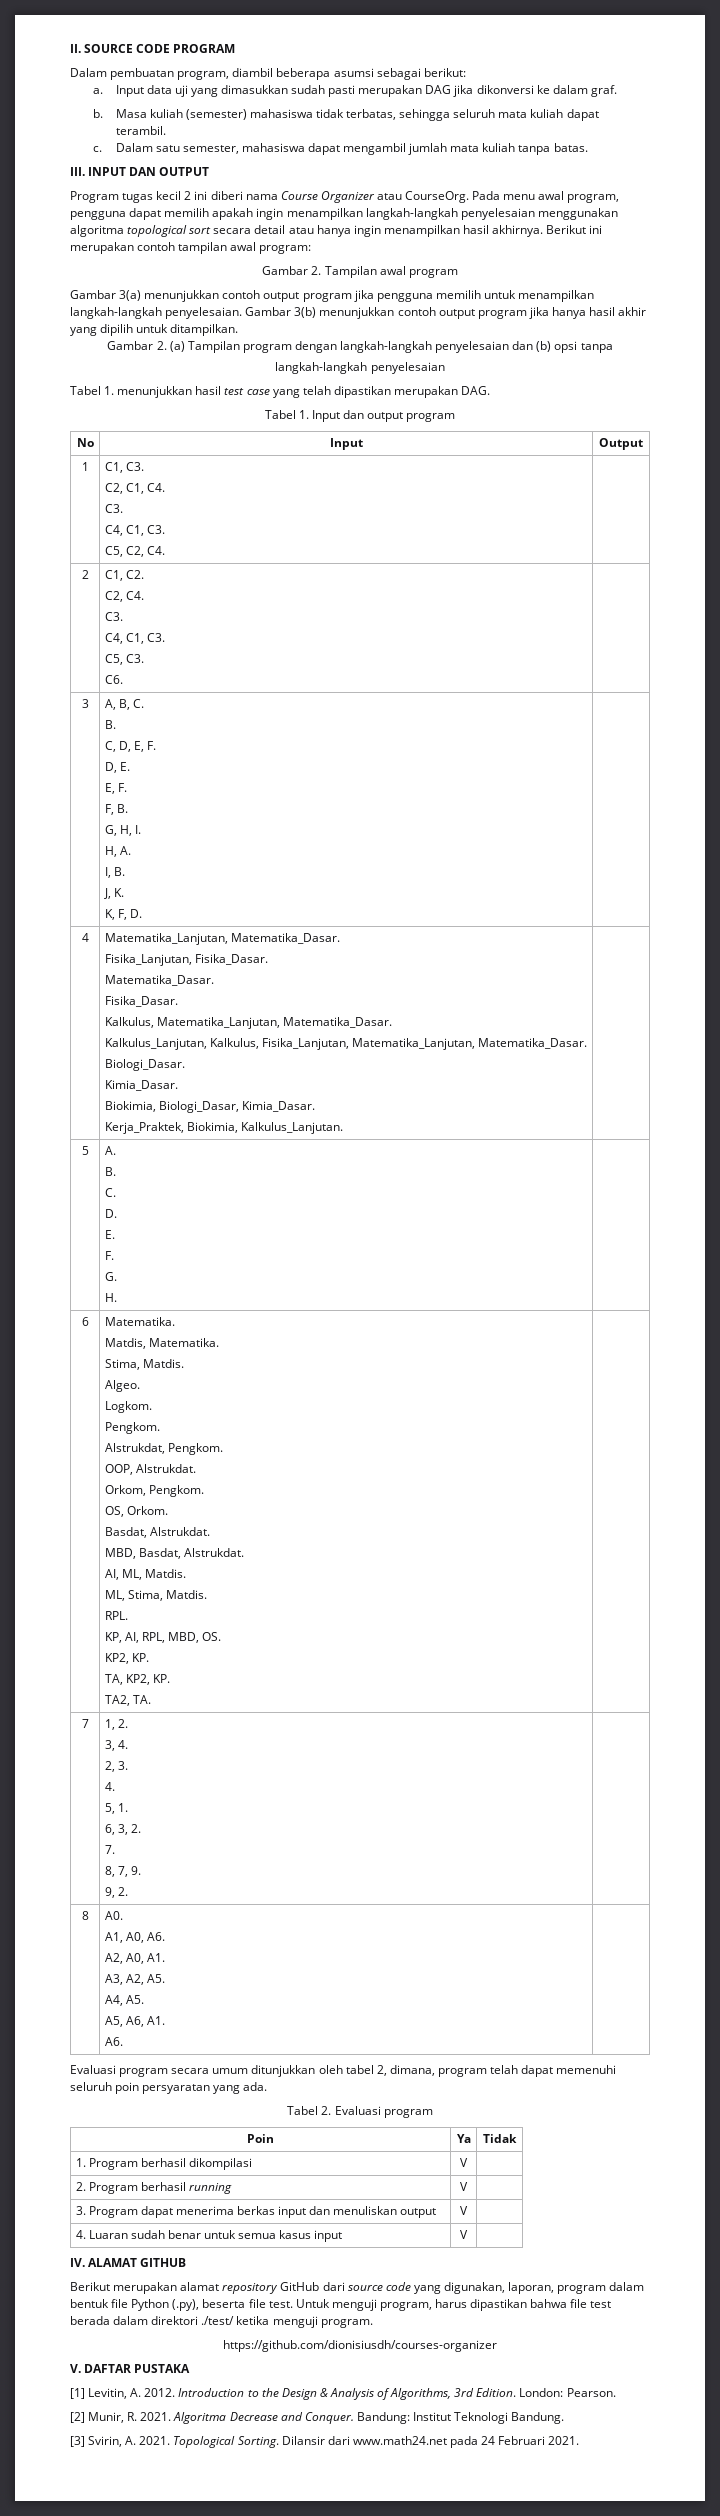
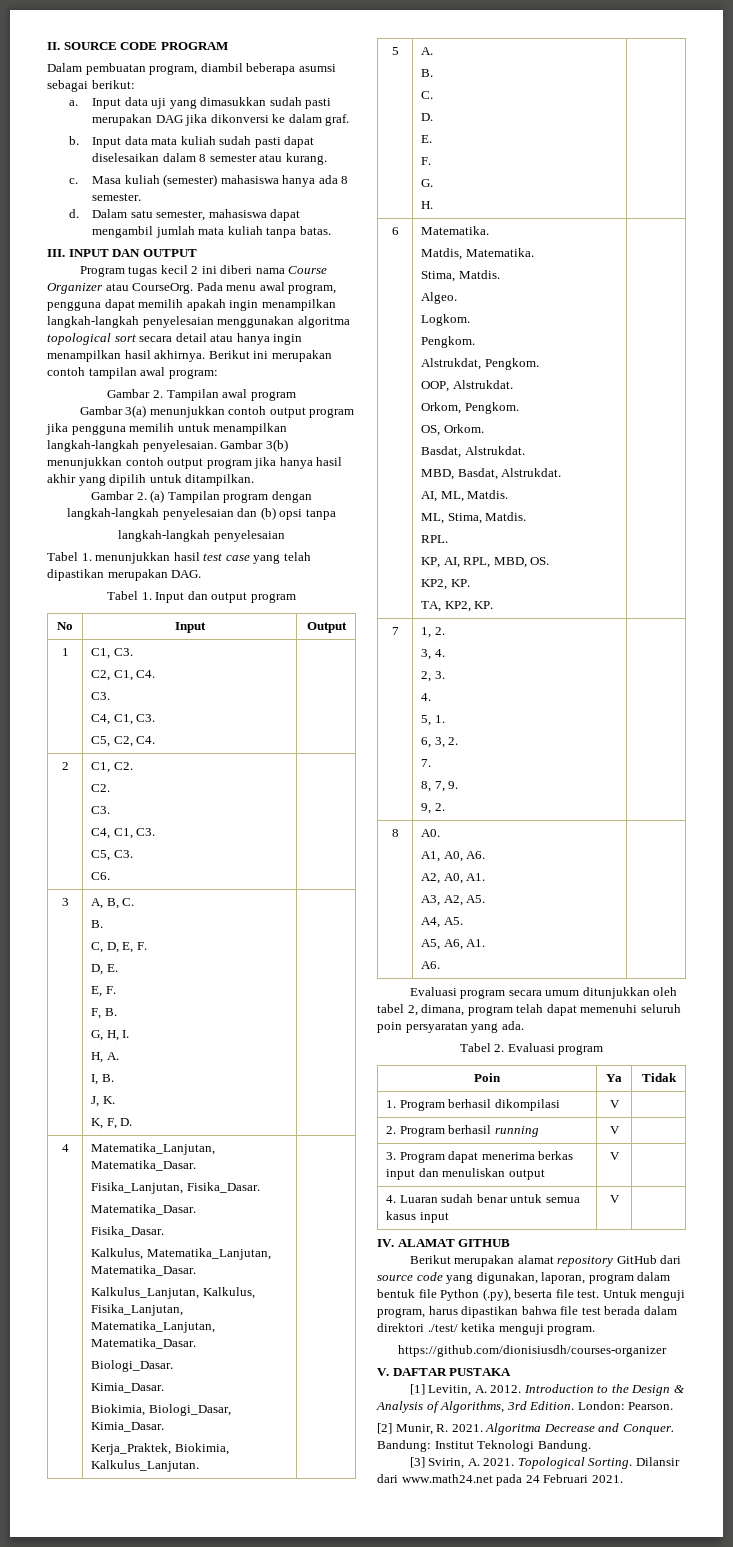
[115,109,599,121] [115,126,166,135] [92,146,102,152] Masa kuliah (semester) mahasiswa tidak terbatas, sehingga seluruh mata kuliah dapat terambil. // c. -> [91,136,315,148] [91,153,327,165] [69,174,349,187] [91,193,141,201] [69,209,80,218] Input data mata kuliah sudah pasti dapat diselesaikan dalam 8 semester atau kurang. // c. Masa kuliah (semester) mahasiswa hanya ada 8 semester. // d.
[104,591,144,602] C2, C4. -> [91,784,111,792] C2.
[104,1695,151,1706] // TA2, TA. -> (494, 605) none

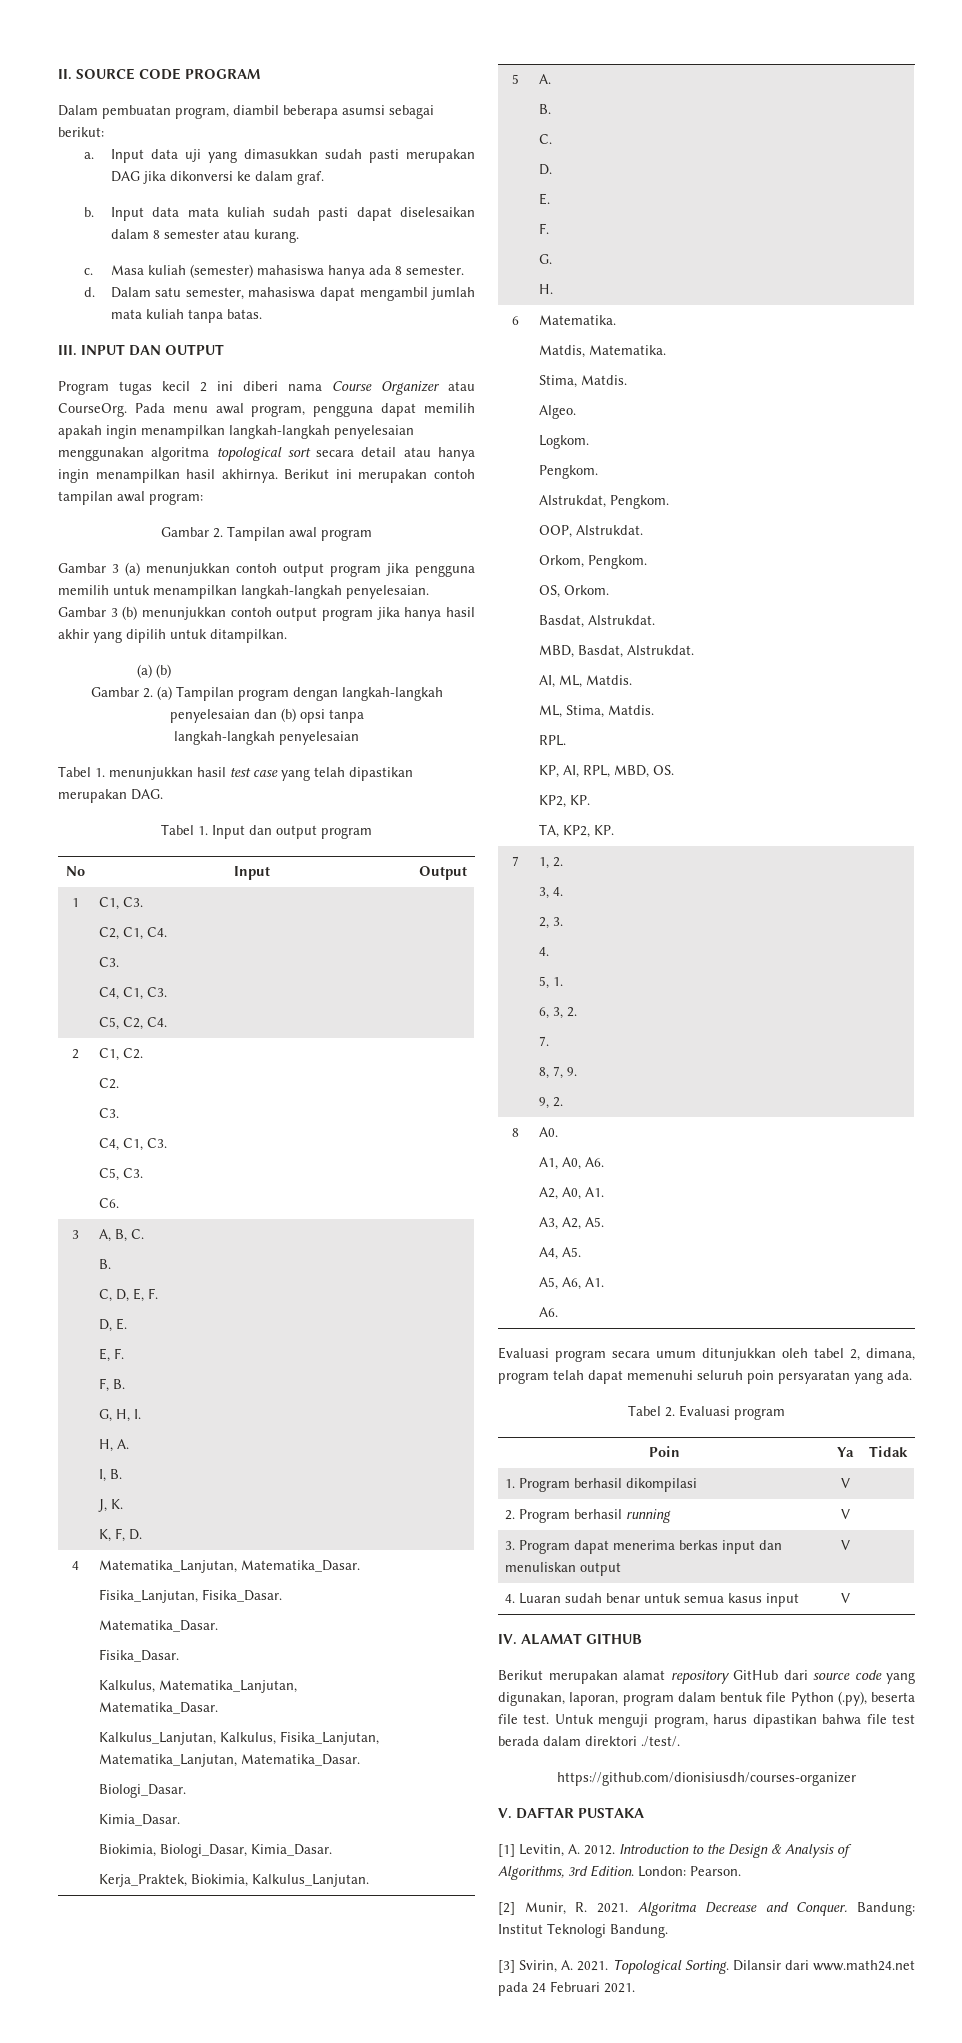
[125,405,147,418] 3(a) -> [112,562,140,576] 3 (a)
[265,439,288,452] 3(b) -> [110,606,138,620] 3 (b)
(255, 480) none -> [137,664,172,678] // (a) (b)
[427,1323,596,1335] ./test/ ketika menguji program. -> [641,1736,680,1747] ./test/.

